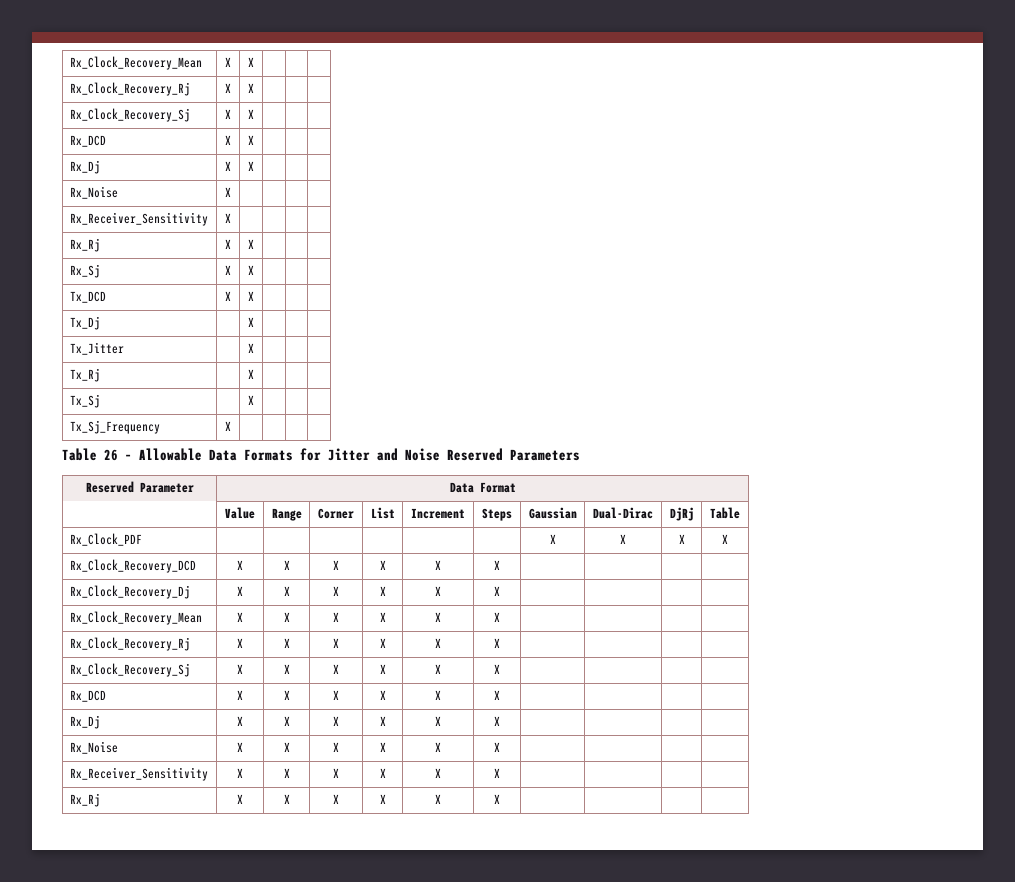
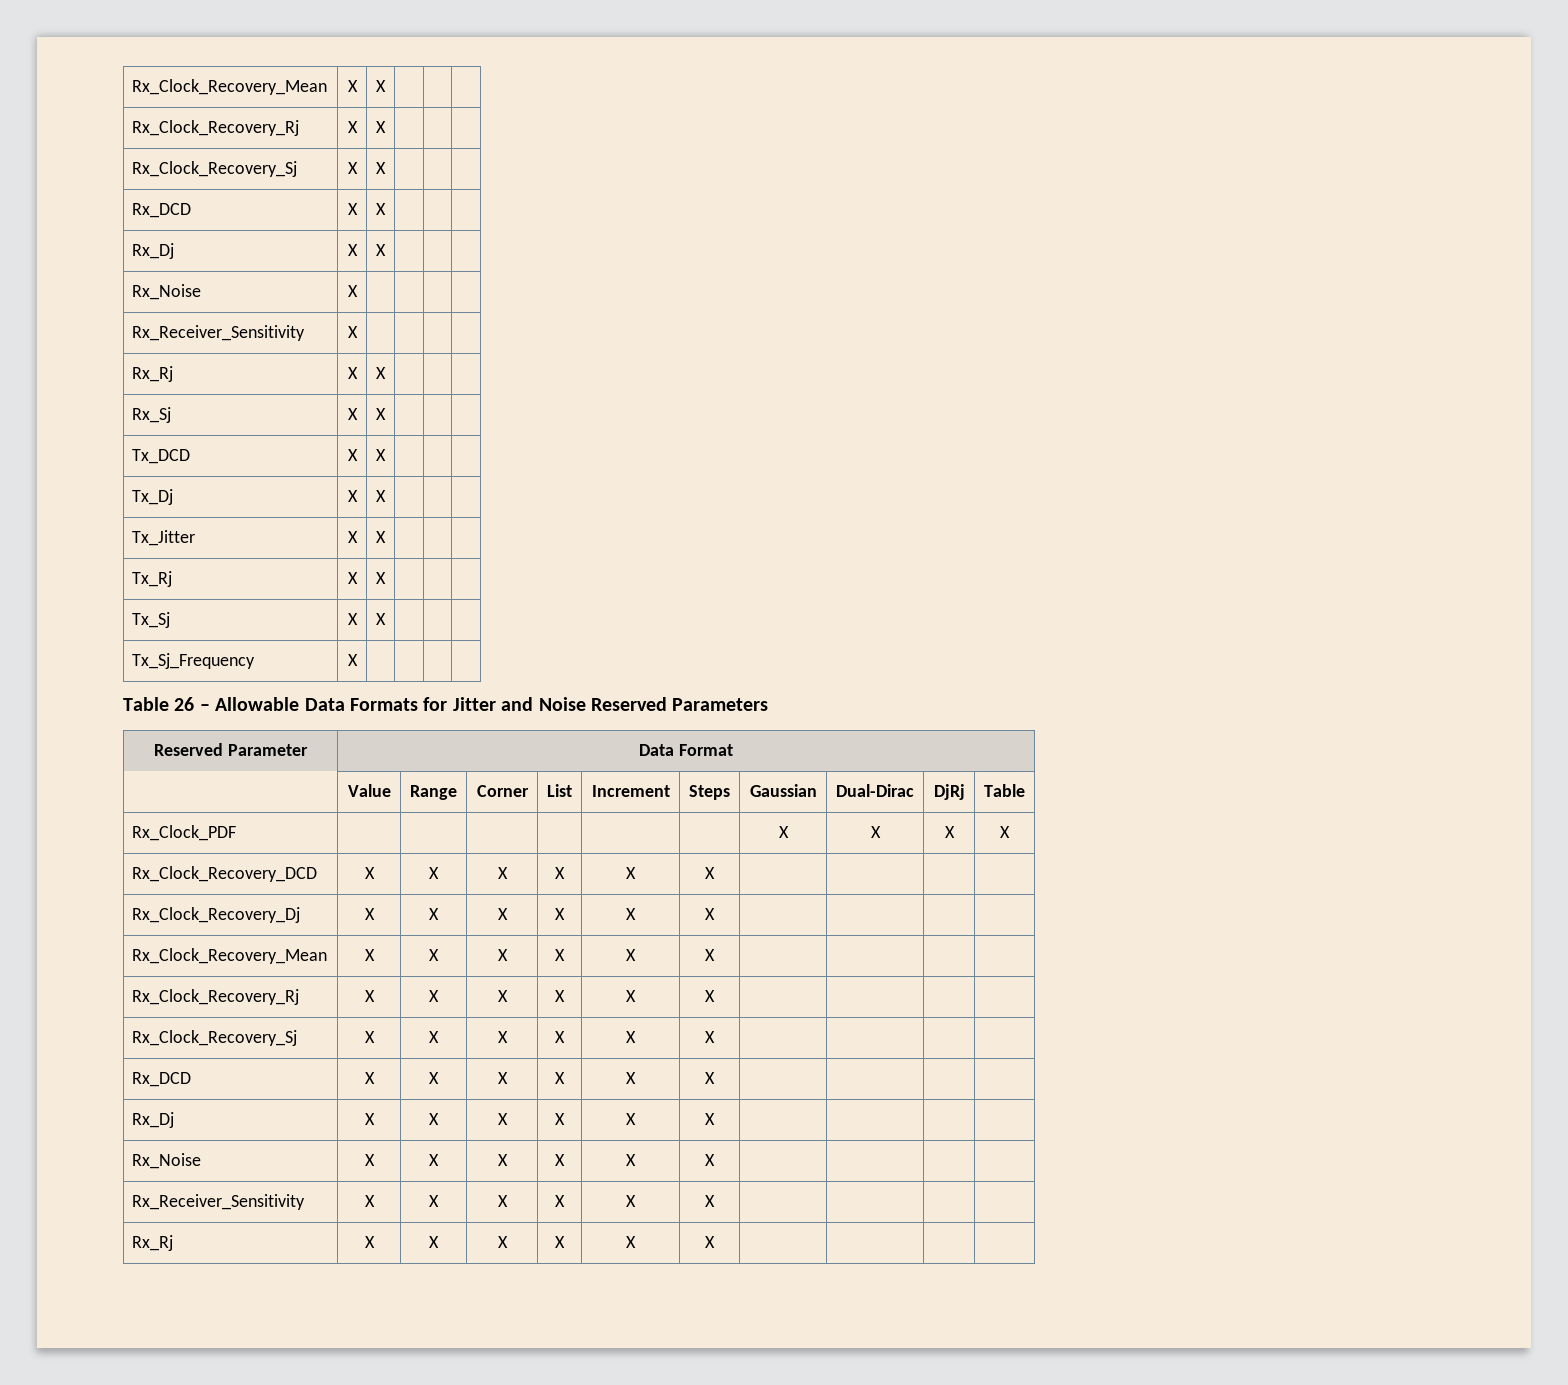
(100, 323) none -> [347,490,358,502] X
(124, 348) none -> [347,531,358,543] X
(100, 375) none -> [347,572,358,584] X
(100, 401) none -> [347,613,358,625] X

